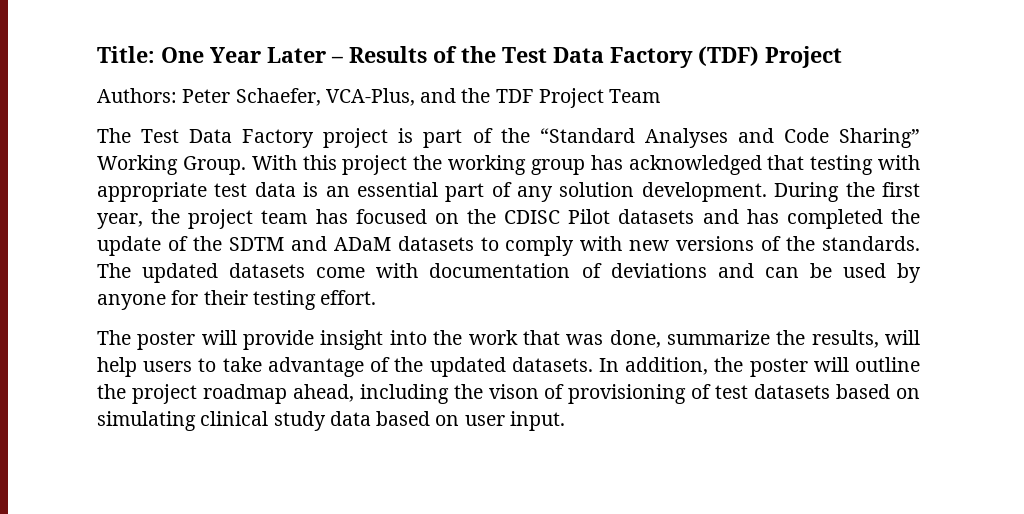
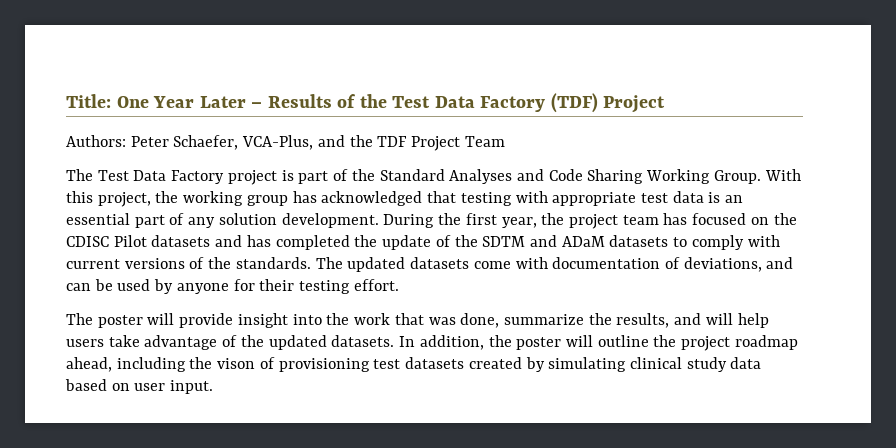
[539,128,635,143] “Standard -> [379,169,445,181] Standard
[839,128,921,148] Sharing” -> [587,169,644,184] Sharing
[342,155,408,175] project -> [97,192,151,207] project,
[629,240,670,251] new -> [66,259,120,269] current
[610,263,707,278] deviations -> [683,257,762,272] deviations,
(879, 339) none -> [674,313,702,325] and
[198,358,217,372] to -> (104, 343) none
[691,384,712,399] of -> (370, 365) none
[836,384,920,399] based on -> [468,357,545,372] created by

